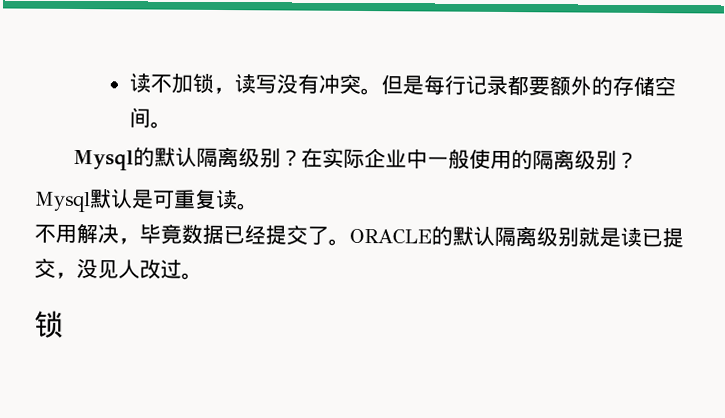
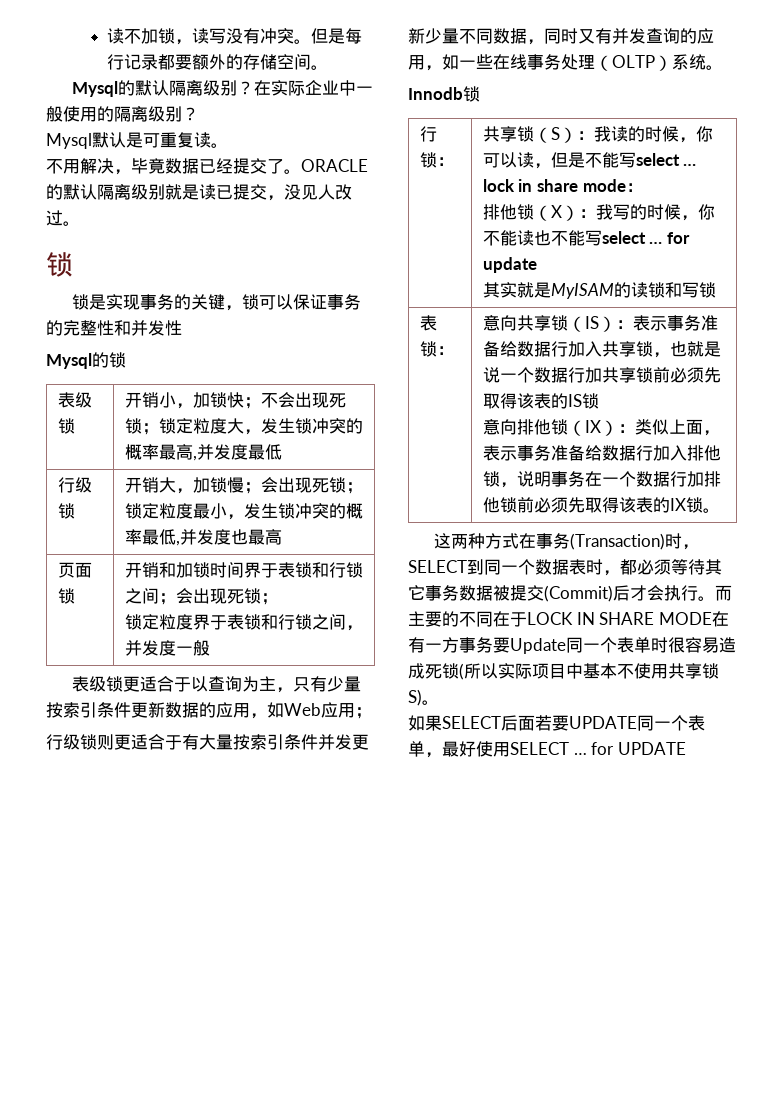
(64, 324) none -> [72,294,362,311] [46,320,182,336] [46,352,126,369] [57,392,92,408] [57,418,75,434] [124,392,346,409] [124,418,363,435] [124,444,282,461] [57,477,92,493] [57,503,75,519] [124,477,363,494] [124,503,363,520] [124,529,282,546] [57,562,92,578] [57,588,75,604] [124,562,363,578] [124,588,278,605] [124,614,363,631] [124,640,210,656] [72,676,362,693] [46,702,372,719] [46,734,369,750] [408,28,714,45] [408,54,723,71] [408,86,480,102] [419,126,437,142] [419,152,454,168] [482,126,713,143] [482,152,697,169] [482,179,643,192] [482,204,715,221] [482,230,691,246] [482,257,537,273] [482,282,716,299] [419,315,437,331] [419,341,454,357] [482,315,718,332] [482,341,721,358] [482,367,721,383] [482,393,599,409] [482,419,720,436] [482,445,721,461] [482,471,721,488] [482,497,720,513] [434,533,700,550] [408,559,722,576] [408,585,732,602] [408,611,729,627] [408,637,736,654] [408,663,719,680] [408,689,439,706] [408,715,705,731] [408,741,686,758] // 锁是实现事务的关键，锁可以保证事务的完整性和并发性 // Mysql的锁 // 表级锁 | 开销小，加锁快；不会出现死锁；锁定粒度大，发生锁冲突的概率最高,并发度最低 // 行级锁 | 开销大，加锁慢；会出现死锁；锁定粒度最小，发生锁冲突的概率最低,并发度也最高 // 页面锁 | 开销和加锁时间界于表锁和行锁之间；会出现死锁； // 锁定粒度界于表锁和行锁之间，并发度一般 // 表级锁更适合于以查询为主，只有少量按索引条件更新数据的应用，如Web应用； // 行级锁则更适合于有大量按索引条件并发更新少量不同数据，同时又有并发查询的应用，如一些在线事务处理（OLTP）系统。 // Innodb锁 // 行锁： | 共享锁（S）：我读的时候，你可以读，但是不能写select … lock in share mode： // 排他锁（X）：我写的时候，你不能读也不能写select … for update // 其实就是MyISAM的读锁和写锁 // 表锁： | 意向共享锁（IS）：表示事务准备给数据行加入共享锁，也就是说一个数据行加共享锁前必须先取得该表的IS锁 // 意向排他锁（IX）：类似上面，表示事务准备给数据行加入排他锁，说明事务在一个数据行加排他锁前必须先取得该表的IX锁。 // 这两种方式在事务(Transaction)时，SELECT到同一个数据表时，都必须等待其它事务数据被提交(Commit)后才会执行。而主要的不同在于LOCK IN SHARE MODE在有一方事务要Update同一个表单时很容易造成死锁(所以实际项目中基本不使用共享锁S)。 // 如果SELECT后面若要UPDATE同一个表单，最好使用SELECT … for UPDATE

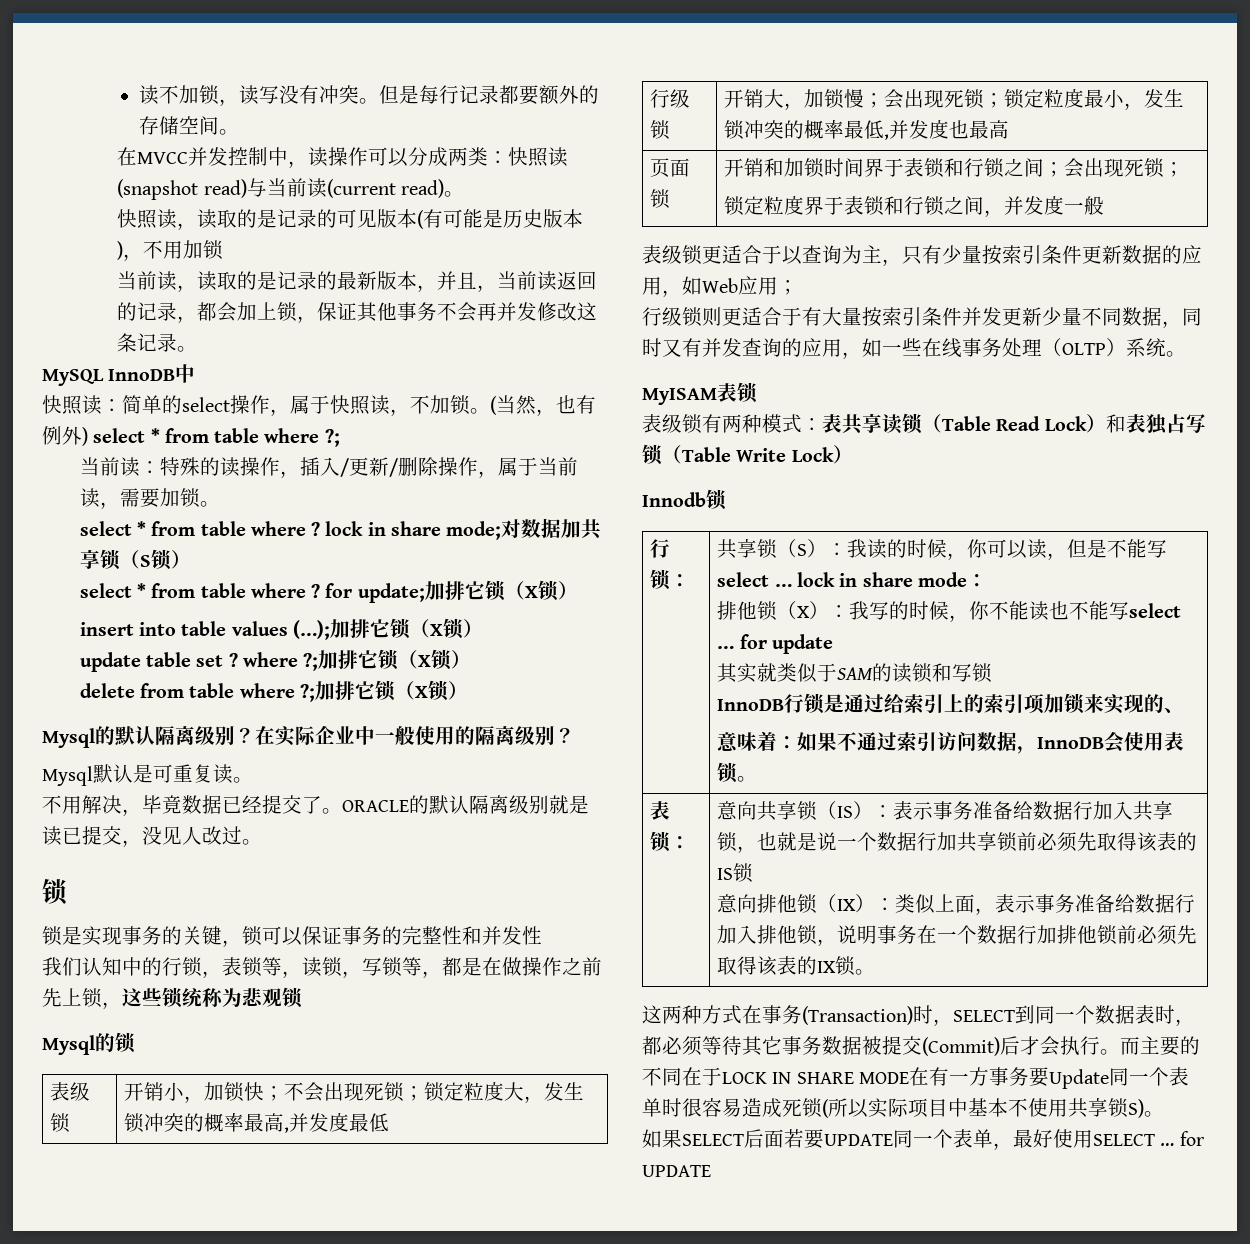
(329, 67) none -> [117,147,569,168] [117,178,464,200] [117,209,584,230] [117,240,224,261] [117,271,598,292] [117,302,598,323] [117,333,198,352] [42,364,196,386] [42,395,596,416] [42,426,340,447] [79,457,578,478] [79,488,220,509] [79,518,602,540] [79,549,191,570] [79,580,578,603] [79,618,483,640] [79,649,472,672] [79,680,468,702] // 在MVCC并发控制中，读操作可以分成两类：快照读(snapshot read)与当前读(current read)。 // 快照读，读取的是记录的可见版本(有可能是历史版本)，不用加锁 // 当前读，读取的是记录的最新版本，并且，当前读返回的记录，都会加上锁，保证其他事务不会再并发修改这条记录。 // MySQL InnoDB中 // 快照读：简单的select操作，属于快照读，不加锁。(当然，也有例外) select * from table where ?; // 当前读：特殊的读操作，插入/更新/删除操作，属于当前读，需要加锁。 // select * from table where ? lock in share mode;对数据加共享锁（S锁） // select * from table where ? for update;加排它锁（X锁） // insert into table values (…);加排它锁（X锁） // update table set ? where ?;加排它锁（X锁） // delete from table where ?;加排它锁（X锁）
(182, 328) none -> [42,957,602,978] [42,987,303,1009] // 我们认知中的行锁，表锁等，读锁，写锁等，都是在做操作之前先上锁，这些锁统称为悲观锁
(723, 67) none -> [642,382,758,405] [642,413,1206,435] [642,444,853,465] // MyISAM表锁 // 表级锁有两种模式：表共享读锁（Table Read Lock）和表独占写锁（Table Write Lock）
[533,282,614,299] 是MyISAM -> [777,663,874,683] 类似于SAM
(716, 290) none -> [717,693,1185,714] [717,731,1185,754] [717,762,758,783] // InnoDB行锁是通过给索引上的索引项加锁来实现的、 // 意味着：如果不通过索引访问数据，InnoDB会使用表锁。

